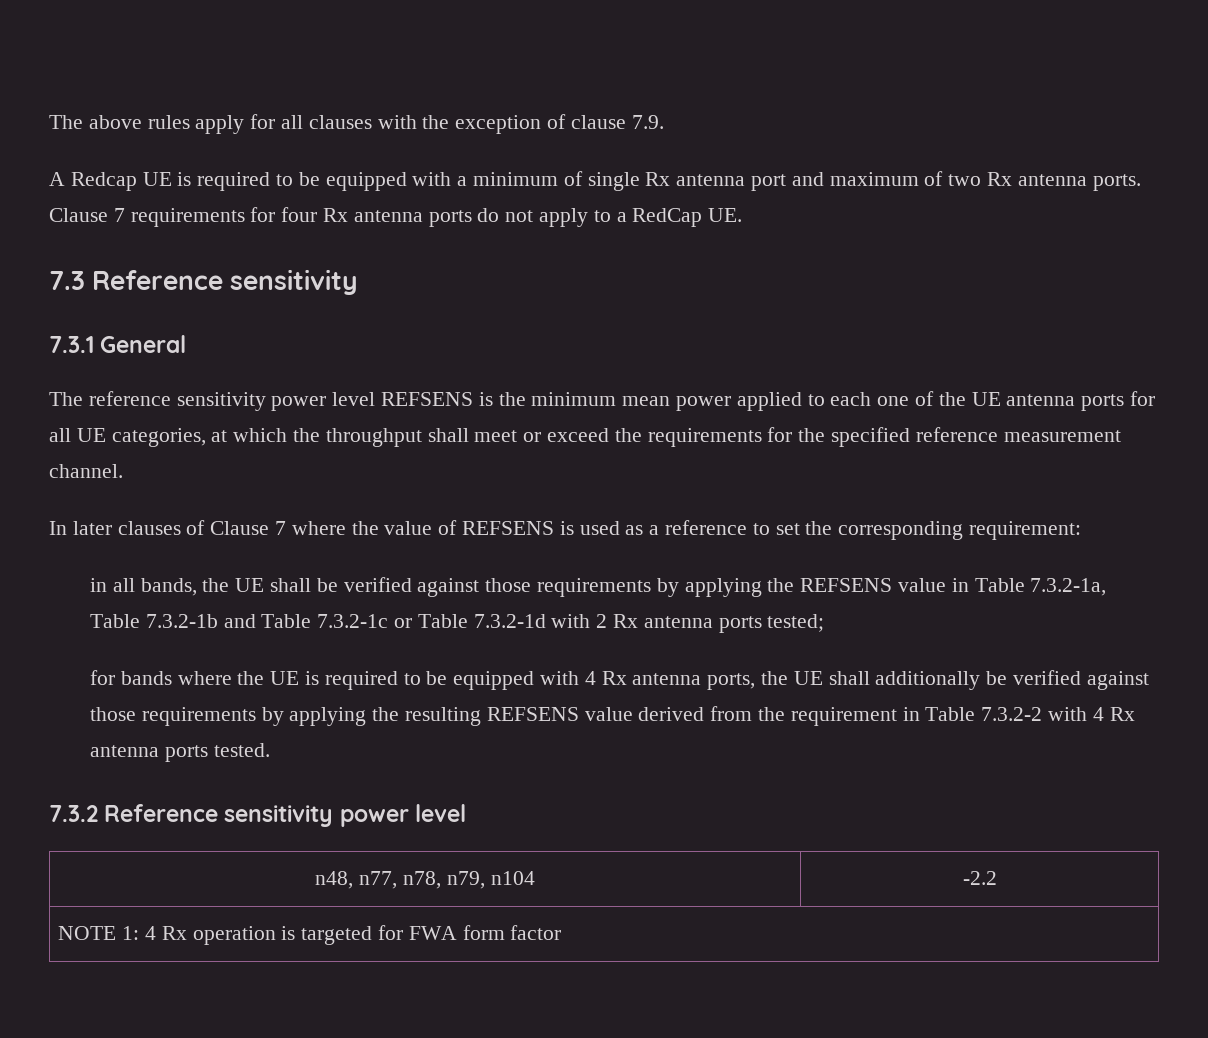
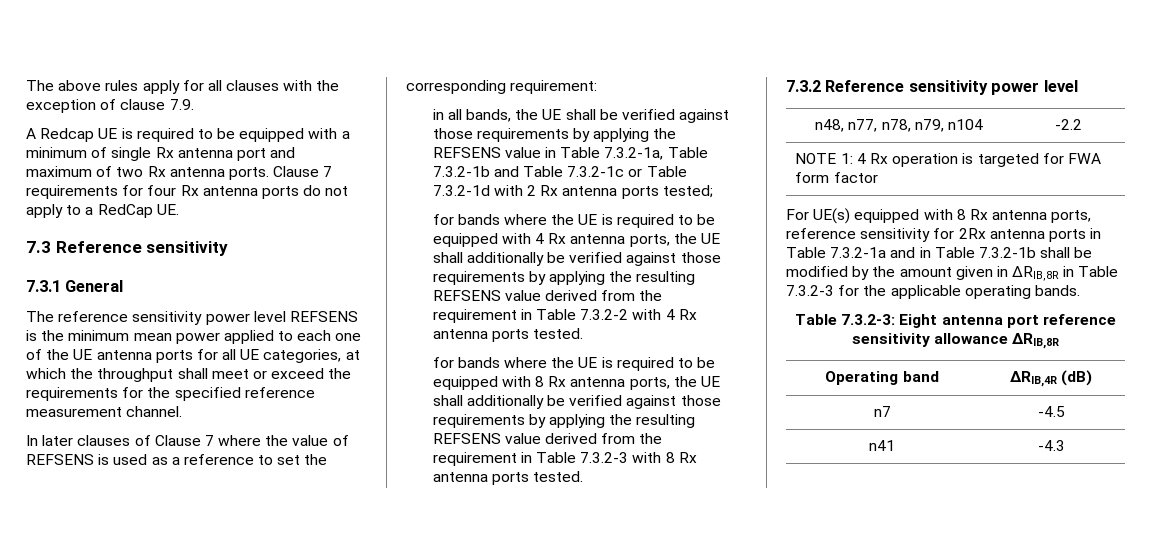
(270, 750) none -> [432,357,716,371] [432,376,720,390] [432,395,721,409] [432,414,696,428] [432,433,663,444] [432,452,697,466] [432,471,584,485] // for bands where the UE is required to be equipped with 8 Rx antenna ports, the UE shall additionally be verified against those requirements by applying the resulting REFSENS value derived from the requirement in Table 7.3.2-3 with 8 Rx antenna ports tested.
(562, 932) none -> [786,208,1092,224] [786,228,1102,242] [786,247,1093,258] [786,266,1119,281] [786,285,1080,299] [795,314,1116,328] [851,333,1060,349] [825,371,939,385] [1009,370,1093,387] [873,406,891,417] [1037,406,1065,417] [869,440,895,451] [1037,440,1065,451] // For UE(s) equipped with 8 Rx antenna ports, reference sensitivity for 2Rx antenna ports in Table 7.3.2-1a and in Table 7.3.2-1b shall be modified by the amount given in ΔRIB,8R in Table 7.3.2-3 for the applicable operating bands. // Table 7.3.2-3: Eight antenna port reference sensitivity allowance ΔRIB,8R // Operating band | ΔRIB,4R (dB) // n7 | -4.5 // n41 | -4.3

